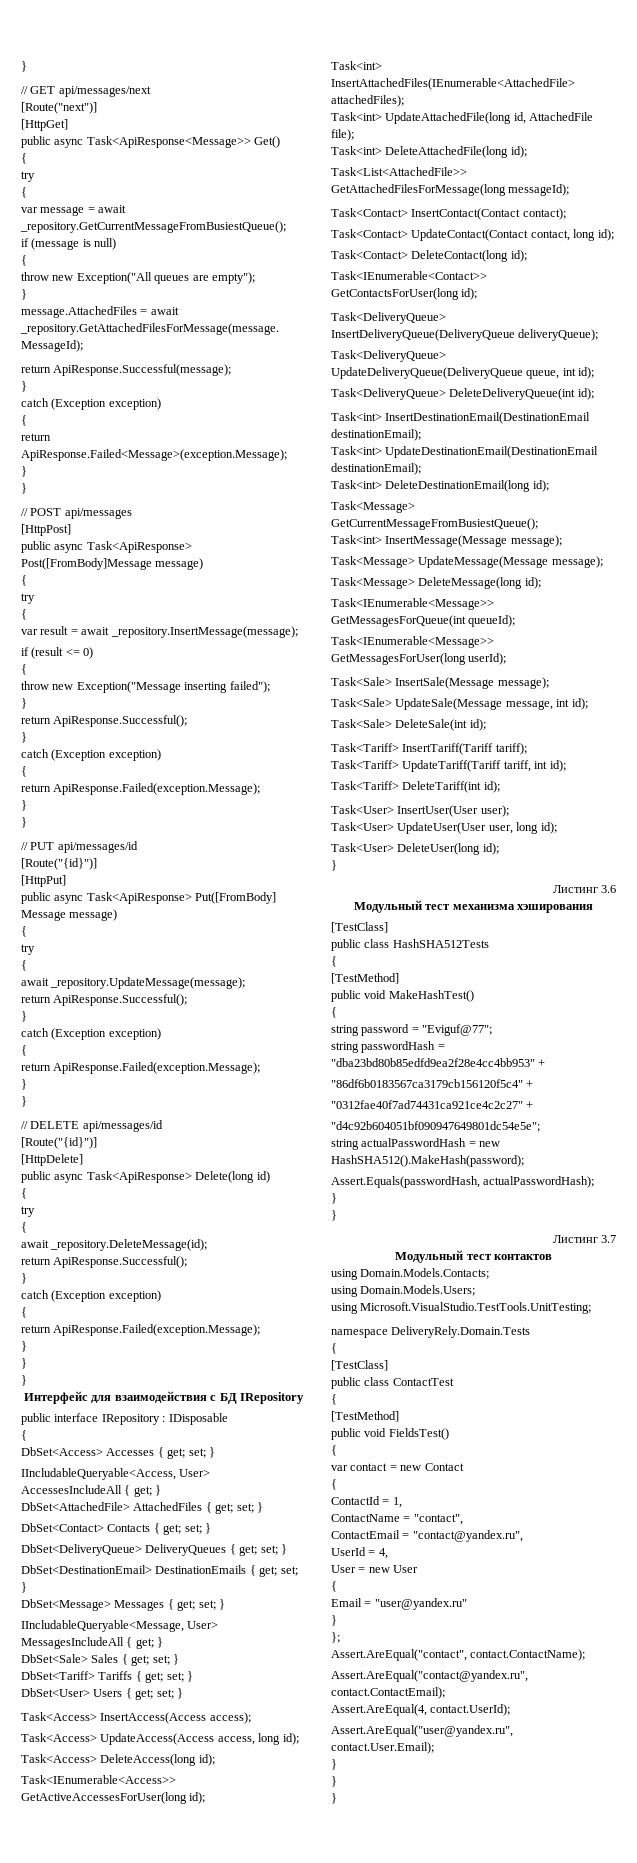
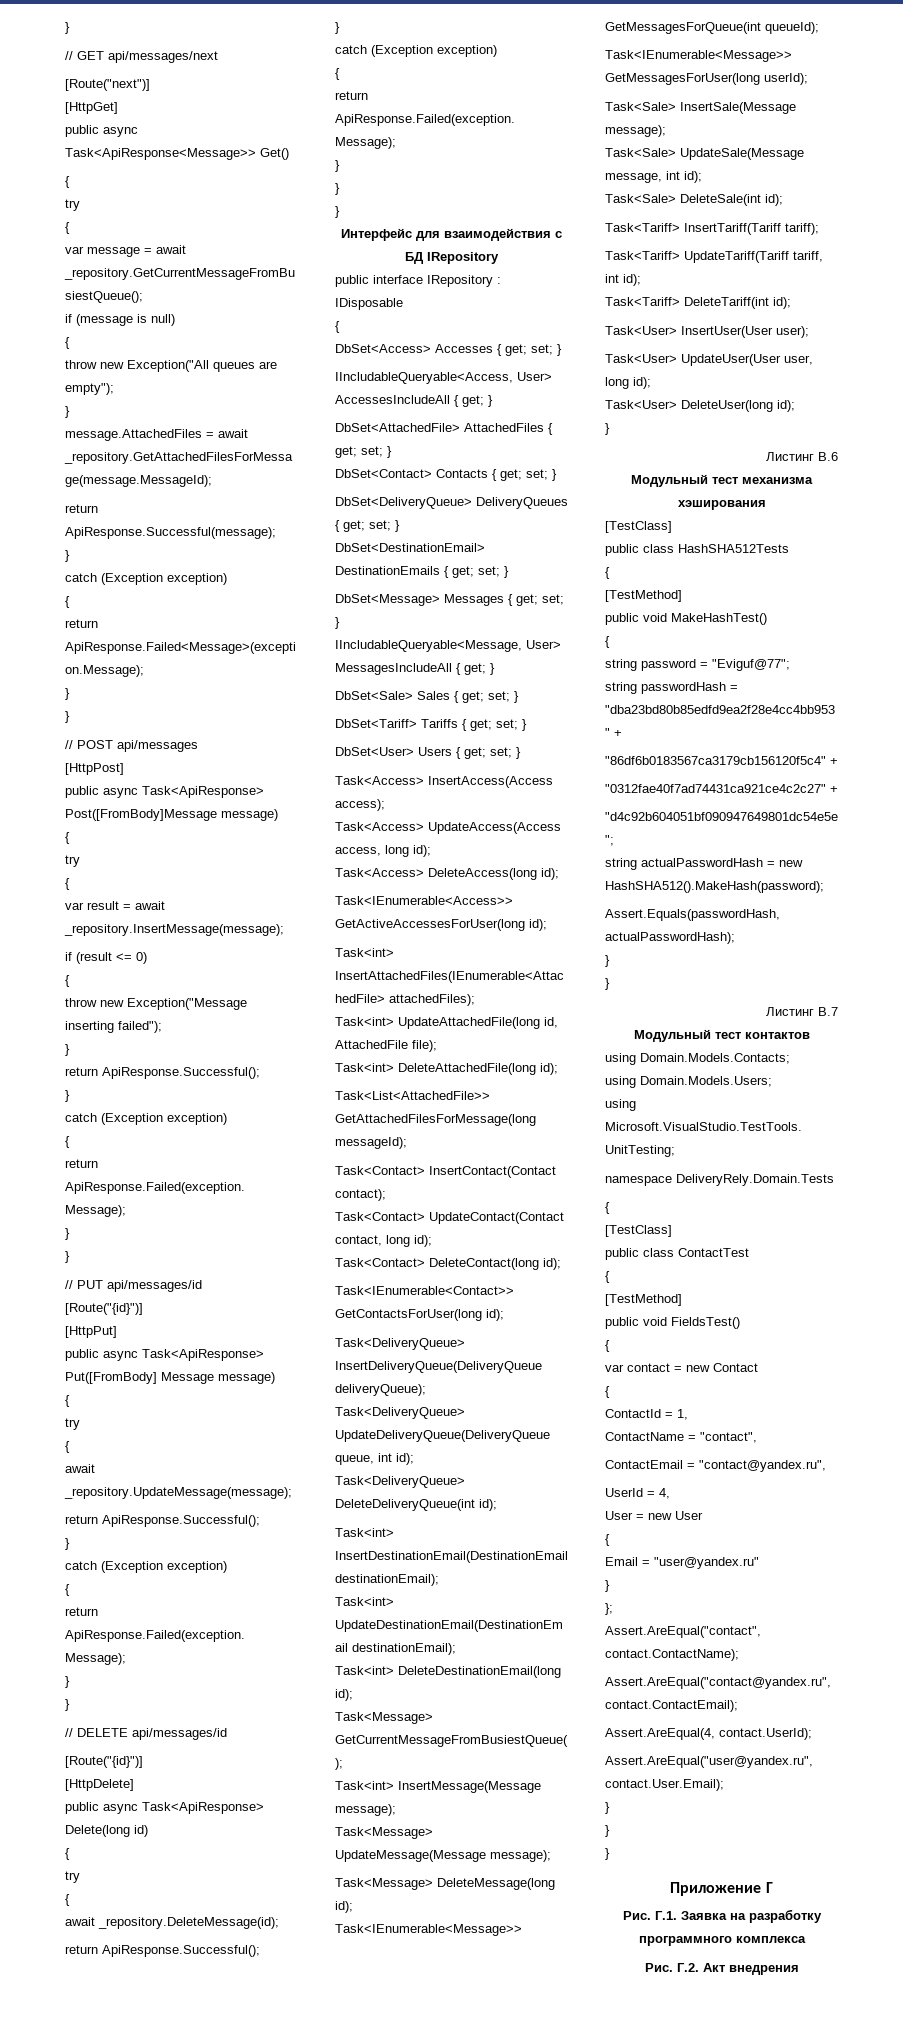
[601,885,616,893] 3.6 -> [818,452,838,461] В.6
[601,1235,616,1243] 3.7 -> [818,1007,838,1016] В.7
(337, 1798) none -> [670,1882,773,1896] [622,1909,822,1923] [638,1936,806,1946] [644,1963,799,1975] // Приложение Г // Рис. Г.1. Заявка на разработку программного комплекса // Рис. Г.2. Акт внедрения

